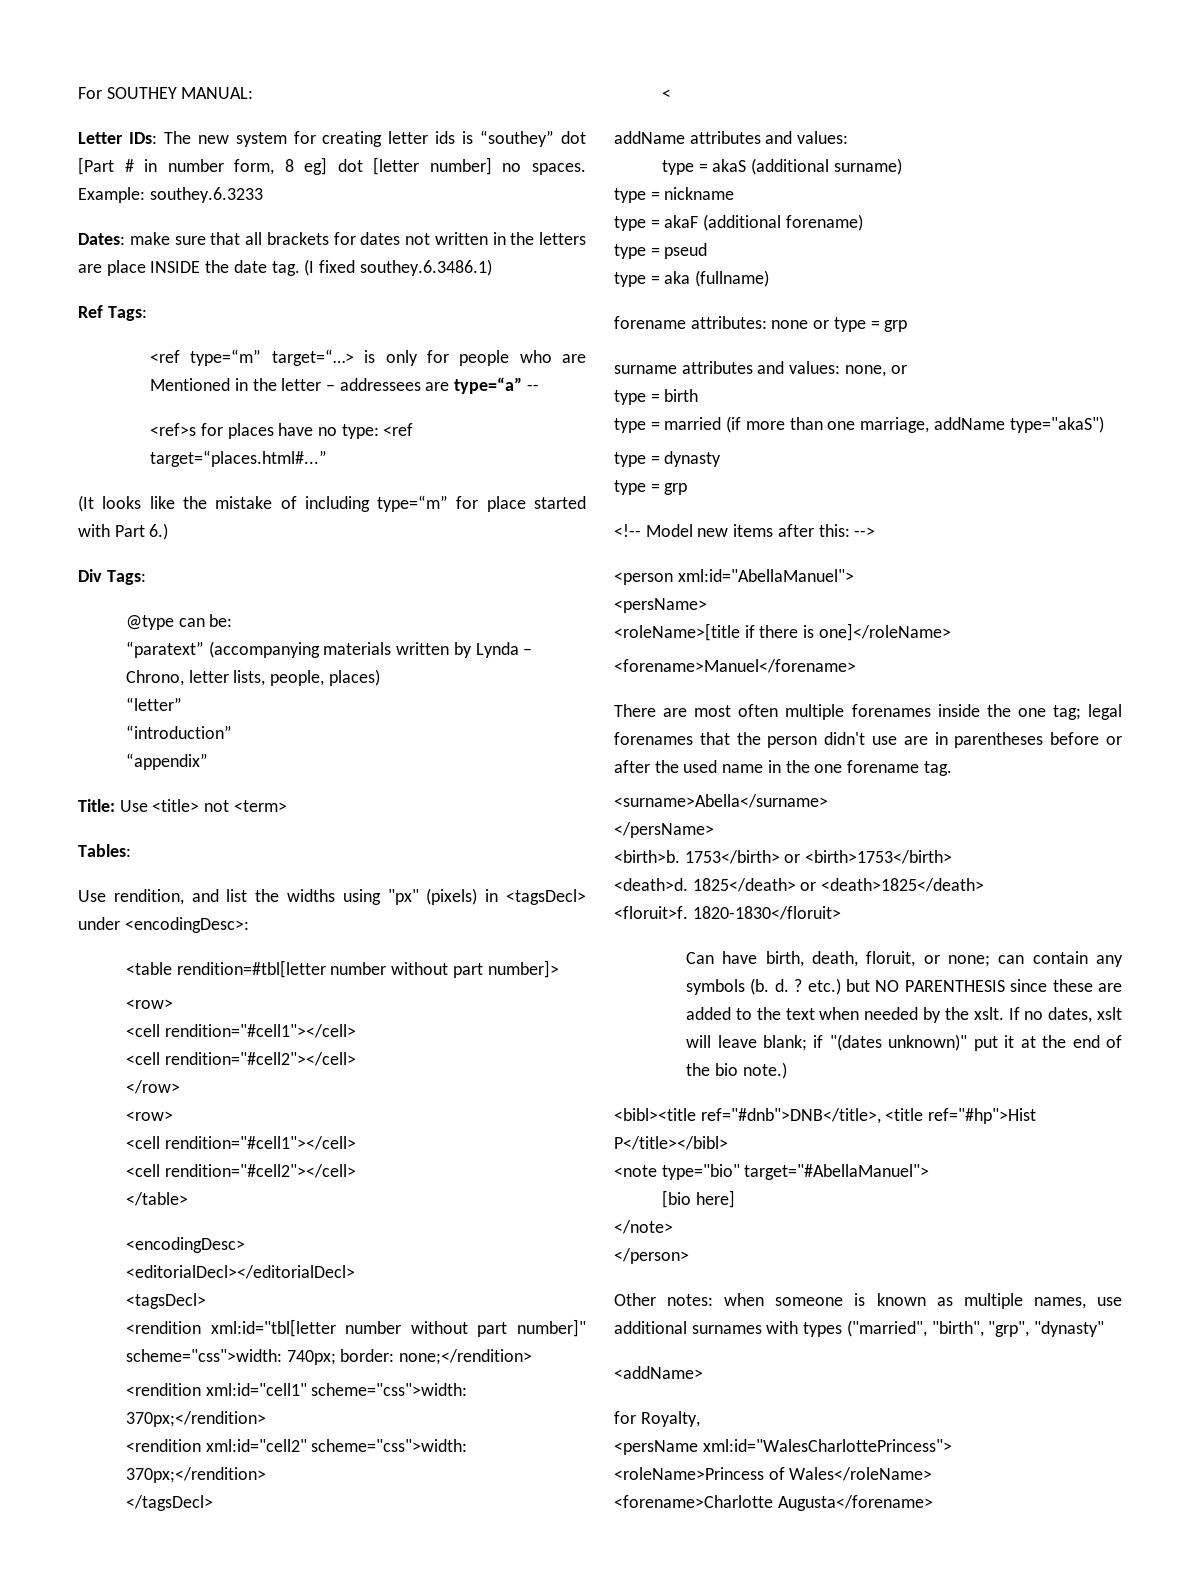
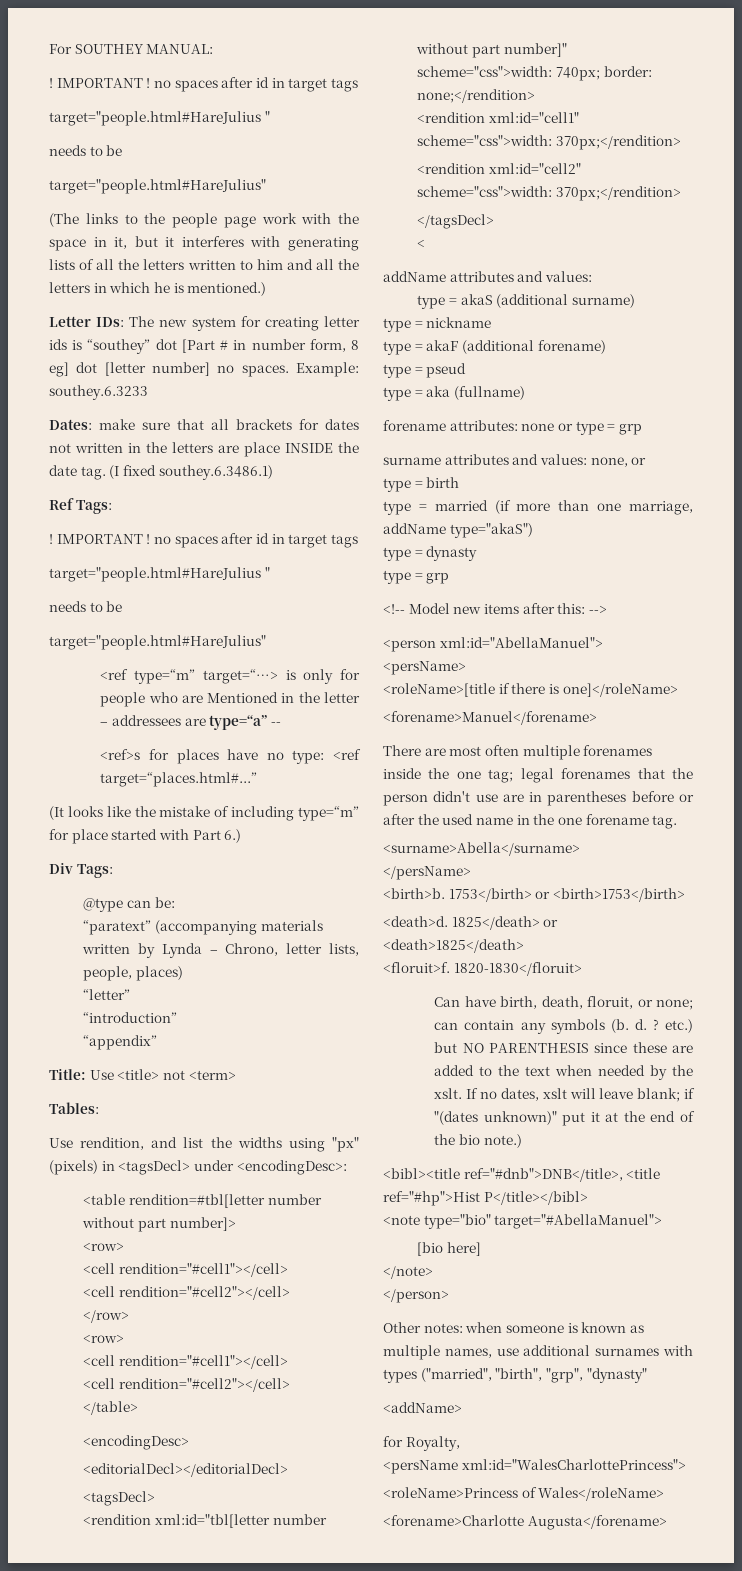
(254, 93) none -> [49,77,358,92] [49,111,270,126] [49,145,123,156] [49,179,266,194] [49,213,359,228] [49,236,359,251] [49,259,359,270] [49,282,267,296] // ! IMPORTANT ! no spaces after id in target tags // target="people.html#HareJulius " // needs to be // target="people.html#HareJulius" // (The links to the people page work with the space in it, but it interferes with generating lists of all the letters written to him and all the letters in which he is mentioned.)
(147, 313) none -> [49,533,358,548] [49,567,270,582] [49,601,123,612] [49,635,266,650] // ! IMPORTANT ! no spaces after id in target tags // target="people.html#HareJulius " // needs to be // target="people.html#HareJulius"

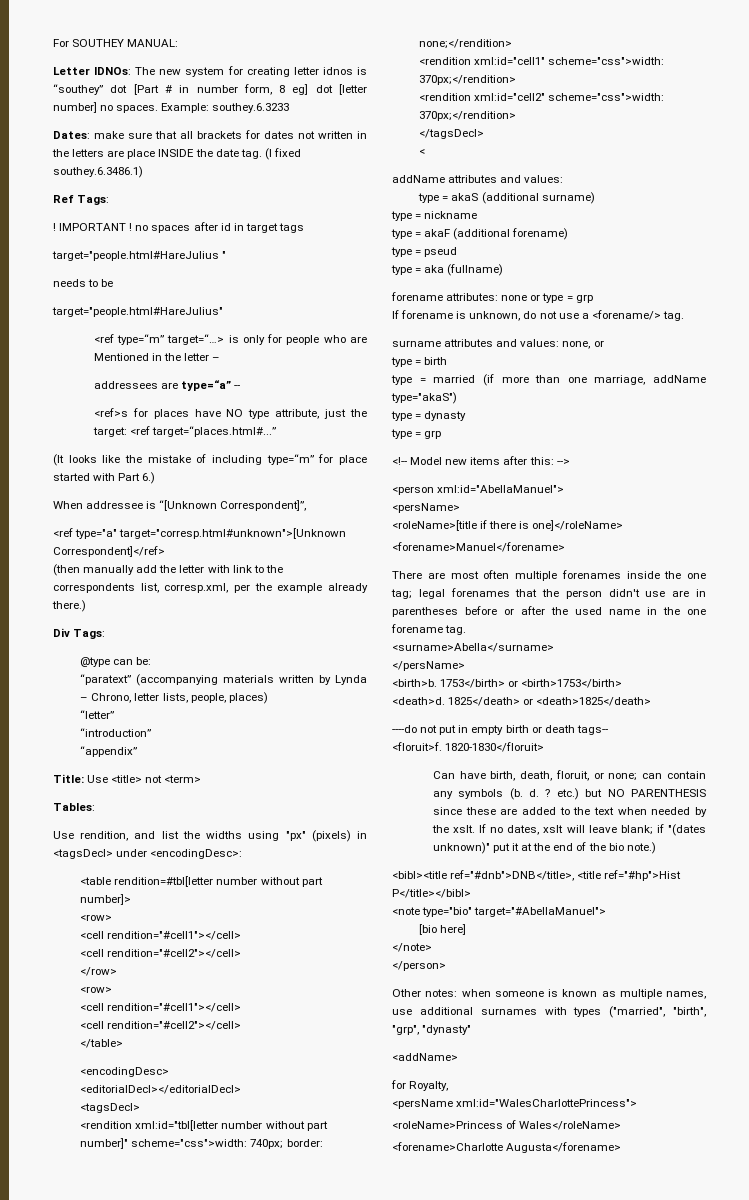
[49,77,358,92] [49,111,270,126] [49,145,123,156] [49,179,266,194] [49,213,359,228] [49,236,359,251] [49,259,359,270] [49,282,267,296] // ! IMPORTANT ! no spaces after id in target tags // target="people.html#HareJulius " // needs to be // target="people.html#HareJulius" // (The links to the people page work with the space in it, but it interferes with generating lists of all the letters written to him and all the letters in which he is mentioned.) -> (179, 43) none
[96,317,125,327] IDs: -> [94,67,132,75] IDNOs:
[49,339,67,350] ids -> [322,67,353,75] idnos
(109, 724) none -> (221, 359) //
[266,750,325,764] no type: -> [226,409,367,419] [92,427,127,437] NO type attribute, just the target:
(242, 836) none -> [53,500,307,511] [53,528,347,539] [53,546,165,557] [53,564,283,576] [53,583,368,593] [52,600,86,612] // When addressee is “[Unknown Correspondent]”, // <ref type="a" target="corresp.html#unknown">[Unknown Correspondent]</ref> // (then manually add the letter with link to the correspondents list, corresp.xml, per the example already there.)
(642, 429) none -> [392,310,684,321] // If forename is unknown, do not use a <forename/> tag.
(524, 946) none -> [392,725,608,735] // ----do not put in empty birth or death tags--

